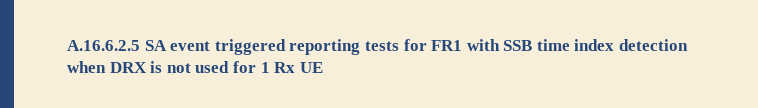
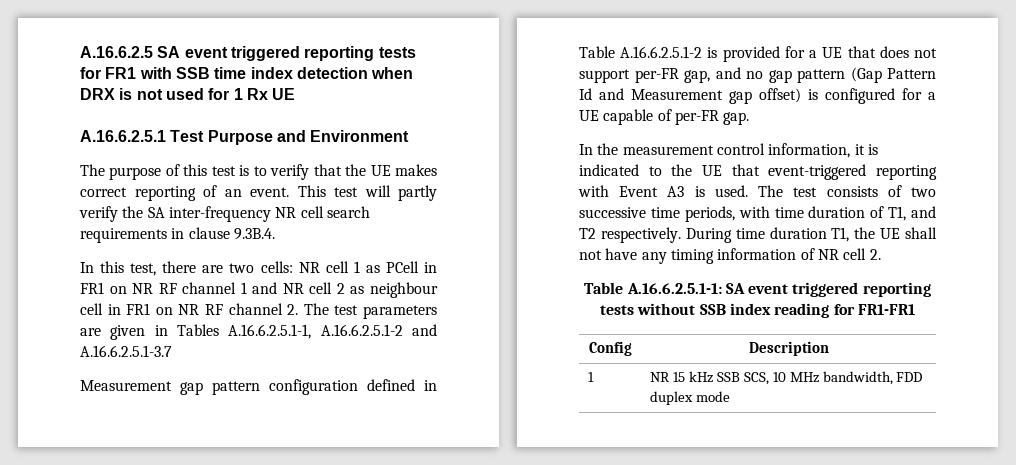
(323, 67) none -> [80,130,410,145] [80,164,437,180] [80,185,437,201] [79,206,370,222] [80,227,275,243] [80,261,437,276] [80,282,439,298] [80,303,437,319] [80,324,438,340] [80,345,172,357] [80,379,437,395] [579,46,937,62] [579,67,936,83] [579,88,936,104] [579,109,750,125] [579,143,878,158] [579,164,937,180] [578,185,936,197] [579,206,936,222] [579,227,937,243] [579,248,881,264] [584,282,931,297] [600,303,915,318] [589,341,632,356] [748,341,829,356] [588,372,595,382] [650,371,923,385] [650,391,731,405] // A.16.6.2.5.1 Test Purpose and Environment // The purpose of this test is to verify that the UE makes correct reporting of an event. This test will partly verify the SA inter-frequency NR cell search requirements in clause 9.3B.4. // In this test, there are two cells: NR cell 1 as PCell in FR1 on NR RF channel 1 and NR cell 2 as neighbour cell in FR1 on NR RF channel 2. The test parameters are given in Tables A.16.6.2.5.1-1, A.16.6.2.5.1-2 and A.16.6.2.5.1-3.7 // Measurement gap pattern configuration defined in Table A.16.6.2.5.1-2 is provided for a UE that does not support per-FR gap, and no gap pattern (Gap Pattern Id and Measurement gap offset) is configured for a UE capable of per-FR gap. // In the measurement control information, it is indicated to the UE that event-triggered reporting with Event A3 is used. The test consists of two successive time periods, with time duration of T1, and T2 respectively. During time duration T1, the UE shall not have any timing information of NR cell 2. // Table A.16.6.2.5.1-1: SA event triggered reporting tests without SSB index reading for FR1-FR1 // Config | Description // 1 | NR 15 kHz SSB SCS, 10 MHz bandwidth, FDD duplex mode

